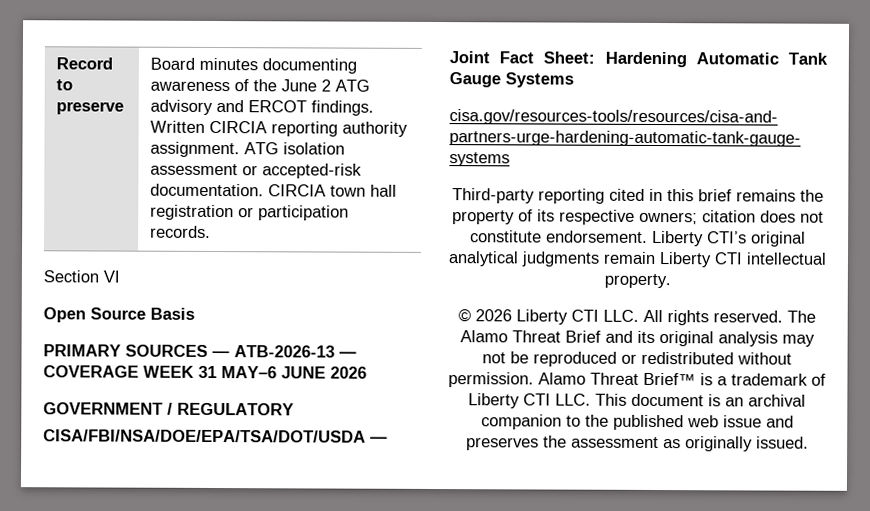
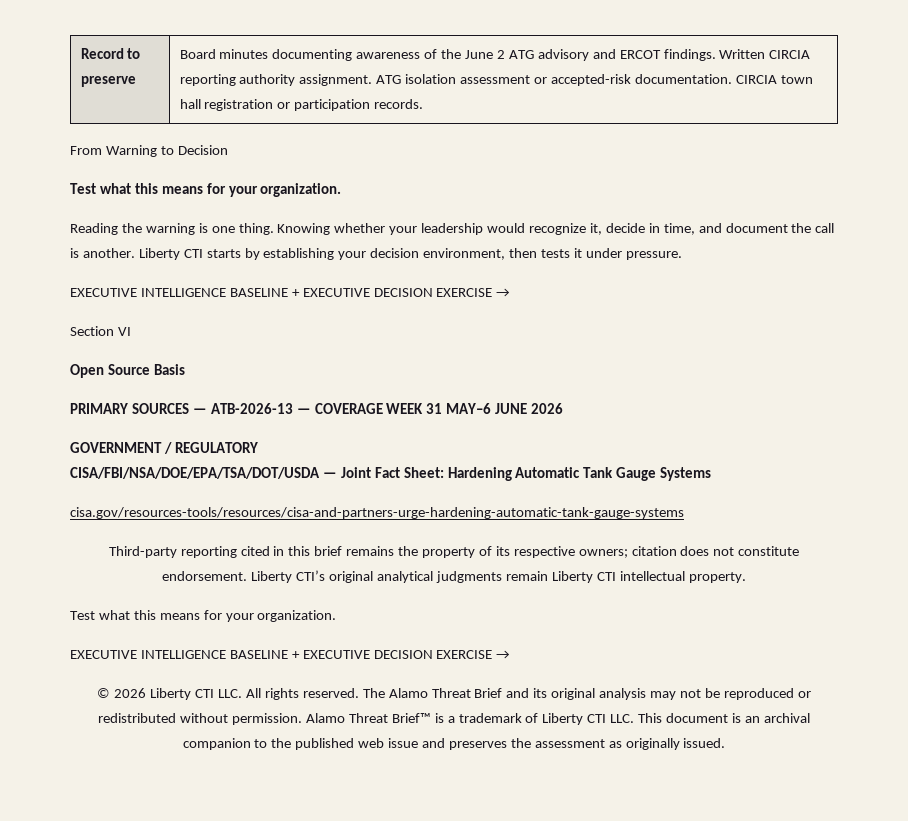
(212, 231) none -> [70,145,228,157] [70,183,342,197] [70,223,835,235] [70,248,682,260] [70,288,511,297] // From Warning to Decision // Test what this means for your organization. // Reading the warning is one thing. Knowing whether your leadership would recognize it, decide in time, and document the call is another. Liberty CTI starts by establishing your decision environment, then tests it under pressure. // EXECUTIVE INTELLIGENCE BASELINE + EXECUTIVE DECISION EXERCISE →
(671, 281) none -> [70,610,337,622] [70,650,511,659] // Test what this means for your organization. // EXECUTIVE INTELLIGENCE BASELINE + EXECUTIVE DECISION EXERCISE →

